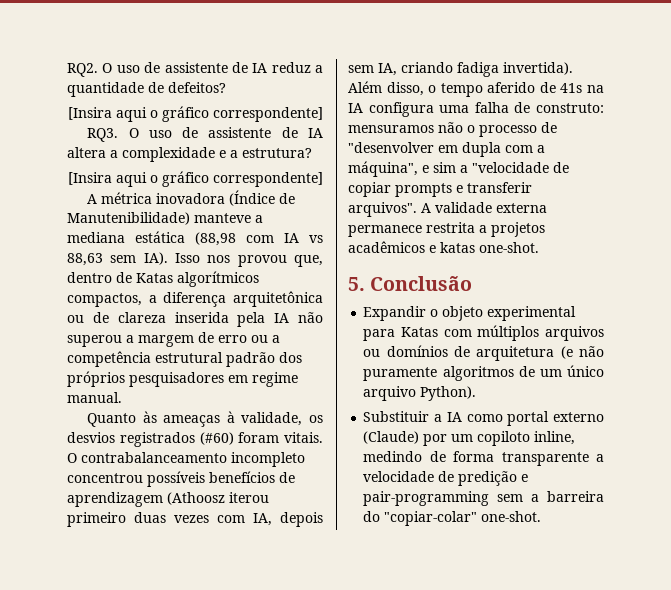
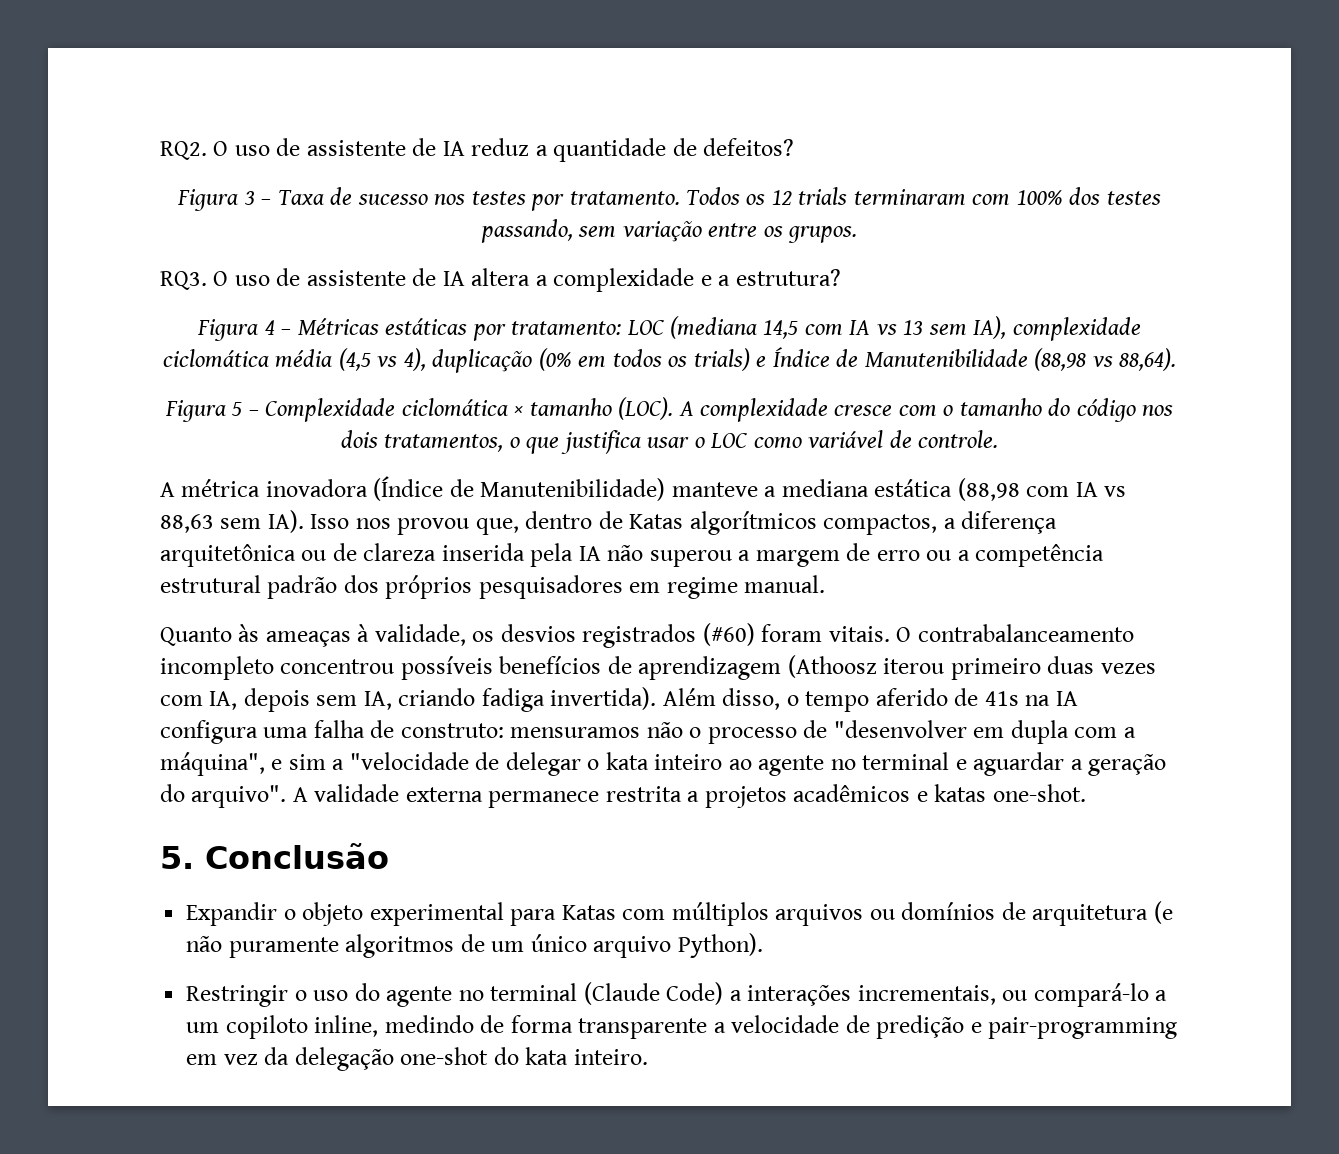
[67,106,323,122] [Insira aqui o gráfico correspondente] -> [177,187,1161,211] [480,219,858,243] Figura 3 – Taxa de sucesso nos testes por tratamento. Todos os 12 trials terminaram com 100% dos testes passando, sem variação entre os grupos.
[67,171,323,187] [Insira aqui o gráfico correspondente] -> [197,316,1141,341] [162,347,1177,373] [164,397,1174,422] [340,430,999,454] Figura 4 – Métricas estáticas por tratamento: LOC (mediana 14,5 com IA vs 13 sem IA), complexidade ciclomática média (4,5 vs 4), duplicação (0% em todos os trials) e Índice de Manutenibilidade (88,98 vs 88,64). // Figura 5 – Complexidade ciclomática × tamanho (LOC). A complexidade cresce com o tamanho do código nos dois tratamentos, o que justifica usar o LOC como variável de controle.
[348,182,532,197] [348,202,417,217] copiar prompts e transferir arquivos". -> [505,752,1167,776] [160,784,287,808] delegar o kata inteiro ao agente no terminal e aguardar a geração do arquivo".
[363,411,604,426] [363,431,448,446] Substituir a IA como portal externo (Claude) por -> [186,982,1168,1007] Restringir o uso do agente no terminal (Claude Code) a interações incrementais, ou compará-lo a
[497,491,604,502] [363,511,542,526] sem a barreira do "copiar-colar" one-shot. -> [186,1047,648,1071] em vez da delegação one-shot do kata inteiro.

